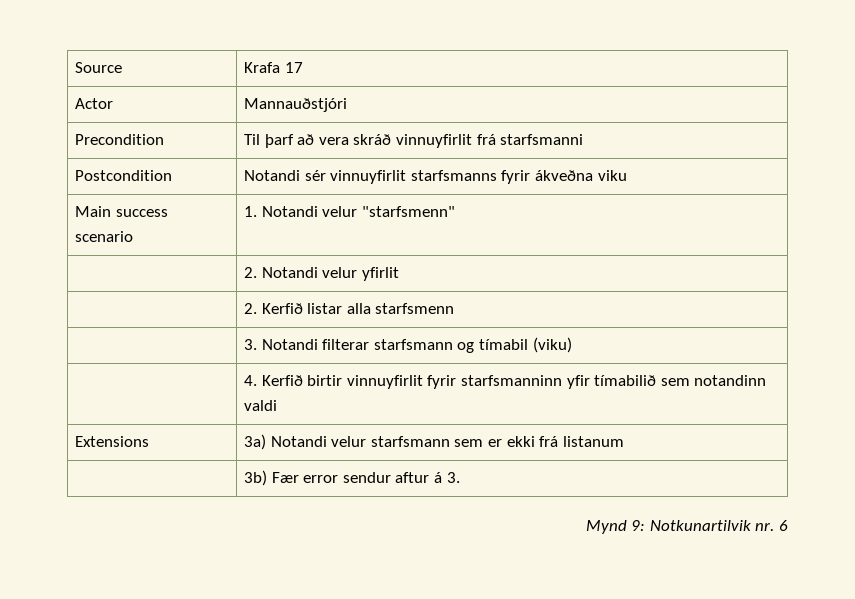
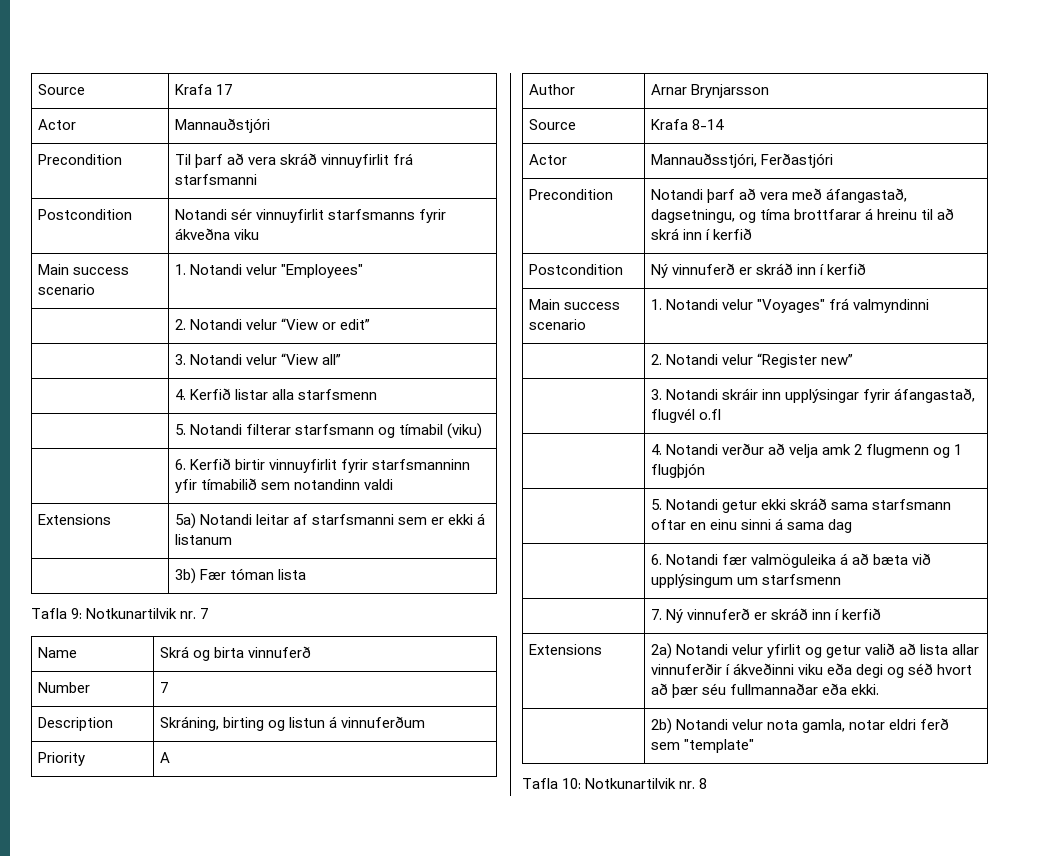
[361,206,455,217] [244,267,399,281] [244,303,258,314] "starfsmenn" // | 2. Notandi velur yfirlit // | 2. -> [280,264,363,278] [174,318,370,330] [174,353,341,365] [174,389,186,400] "Employees" // | 2. Notandi velur “View or edit” // | 3. Notandi velur “View all” // | 4.
[244,339,258,350] 3. -> [174,424,186,435] 5.
[244,375,258,386] 4. -> [174,459,186,470] 6.
[244,434,450,450] 3a) Notandi velur starfsmann -> [174,513,394,529] 5a) Notandi leitar af starfsmanni
[539,436,559,447] frá -> [476,513,485,525] á
[303,472,460,483] [585,520,789,534] error sendur aftur á 3. // Mynd 9: Notkunartilvik nr. 6 -> [229,568,306,580] [31,608,209,619] [37,647,77,658] [159,646,311,661] [37,682,90,693] [159,682,168,693] [37,717,113,731] [159,716,425,731] [37,752,85,766] [159,752,170,763] [528,84,575,95] [650,84,769,98] [528,119,576,130] [650,119,724,130] [528,154,567,165] [650,153,833,168] [528,189,613,200] [650,188,907,203] [650,208,954,223] [650,228,752,240] [528,264,623,275] [650,263,866,278] [528,299,620,310] [528,319,586,330] [650,298,929,313] [650,353,853,368] [650,388,975,403] [650,408,721,423] [650,443,962,458] [650,463,705,478] [650,498,951,513] [650,518,852,533] [650,553,931,568] [650,574,841,588] [650,608,881,623] [528,644,602,655] [650,643,979,659] [650,663,972,678] [650,683,879,698] [650,718,949,734] [650,739,754,753] [522,778,708,789] tóman lista // Tafla 9: Notkunartilvik nr. 7 // Name | Skrá og birta vinnuferð // Number | 7 // Description | Skráning, birting og listun á vinnuferðum // Priority | A // Author | Arnar Brynjarsson // Source | Krafa 8-14 // Actor | Mannauðsstjóri, Ferðastjóri // Precondition | Notandi þarf að vera með áfangastað, dagsetningu, og tíma brottfarar á hreinu til að skrá inn í kerfið // Postcondition | Ný vinnuferð er skráð inn í kerfið // Main success scenario | 1. Notandi velur "Voyages" frá valmyndinni // | 2. Notandi velur “Register new” // | 3. Notandi skráir inn upplýsingar fyrir áfangastað, flugvél o.fl // | 4. Notandi verður að velja amk 2 flugmenn og 1 flugþjón // | 5. Notandi getur ekki skráð sama starfsmann oftar en einu sinni á sama dag // | 6. Notandi fær valmöguleika á að bæta við upplýsingum um starfsmenn // | 7. Ný vinnuferð er skráð inn í kerfið // Extensions | 2a) Notandi velur yfirlit og getur valið að lista allar vinnuferðir í ákveðinni viku eða degi og séð hvort að þær séu fullmannaðar eða ekki. // | 2b) Notandi velur nota gamla, notar eldri ferð sem "template" // Tafla 10: Notkunartilvik nr. 8

